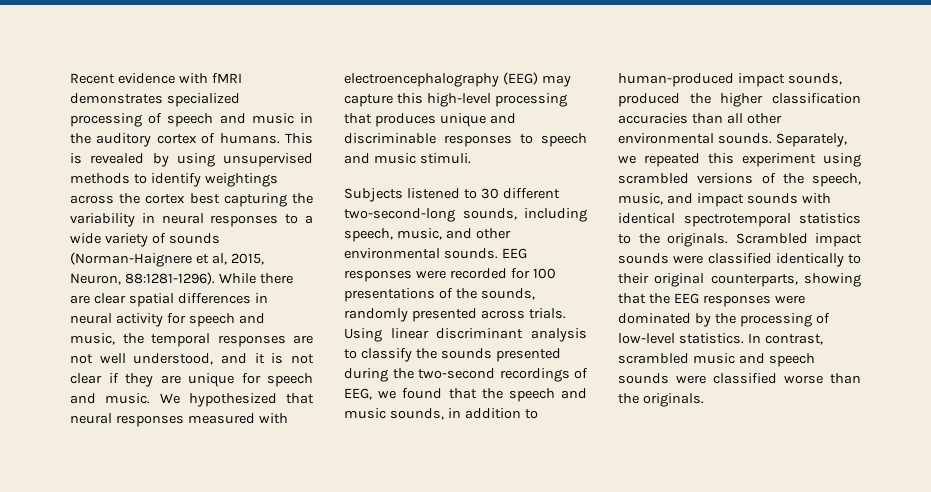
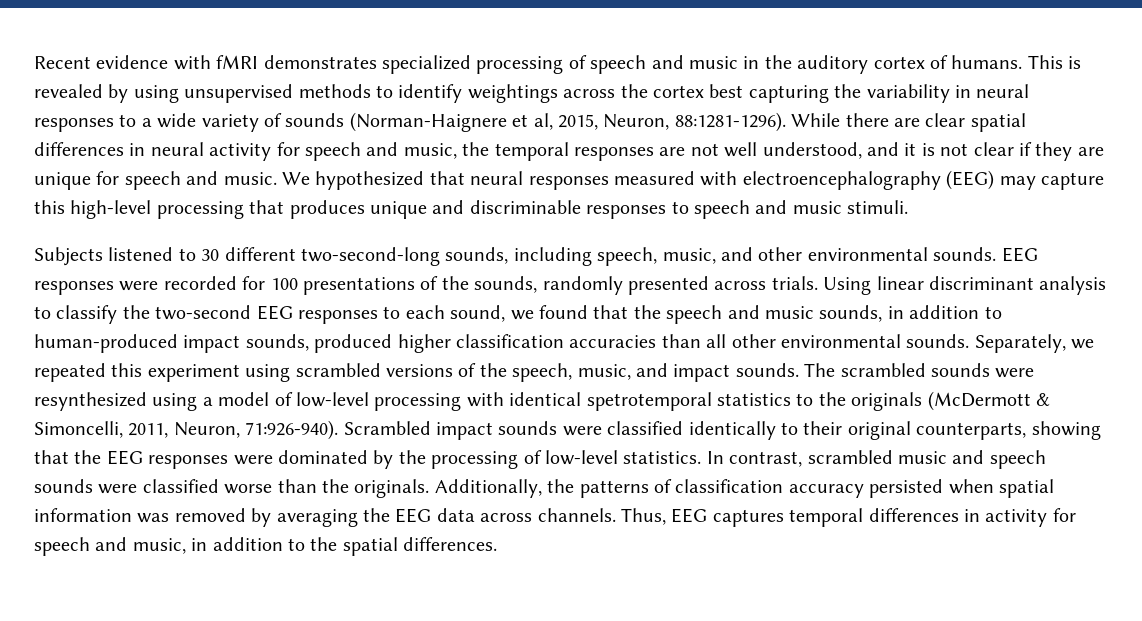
[440,348,561,362] [344,368,588,382] [344,388,372,400] sounds presented during the two-second recordings of EEG, -> [155,305,506,324] two-second EEG responses to each sound,
[689,93,711,104] the -> (393, 343) none
[746,193,798,204] sounds -> [735,363,1035,378] [34,392,462,411] sounds. The scrambled sounds were resynthesized using a model of low-level processing
[683,213,791,227] spectrotemporal -> [586,392,712,411] spetrotemporal
[667,233,728,247] originals. -> [851,391,1050,411] [34,420,339,440] originals (McDermott & Simoncelli, 2011, Neuron, 71:926-940).
(704, 400) none -> [434,479,1054,498] [34,508,1076,527] [34,537,498,556] Additionally, the patterns of classification accuracy persisted when spatial information was removed by averaging the EEG data across channels. Thus, EEG captures temporal differences in activity for speech and music, in addition to the spatial differences.

